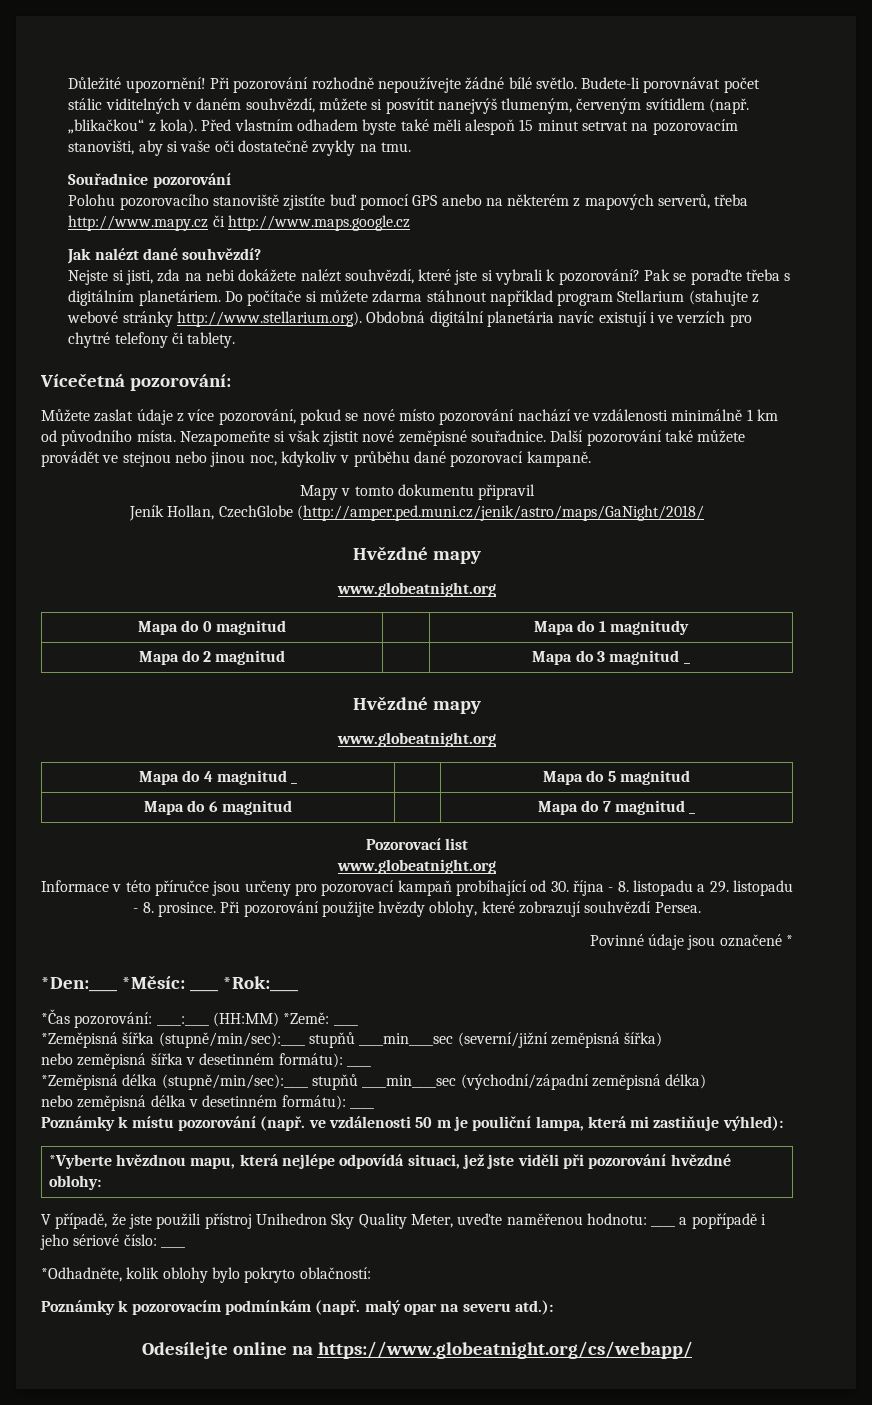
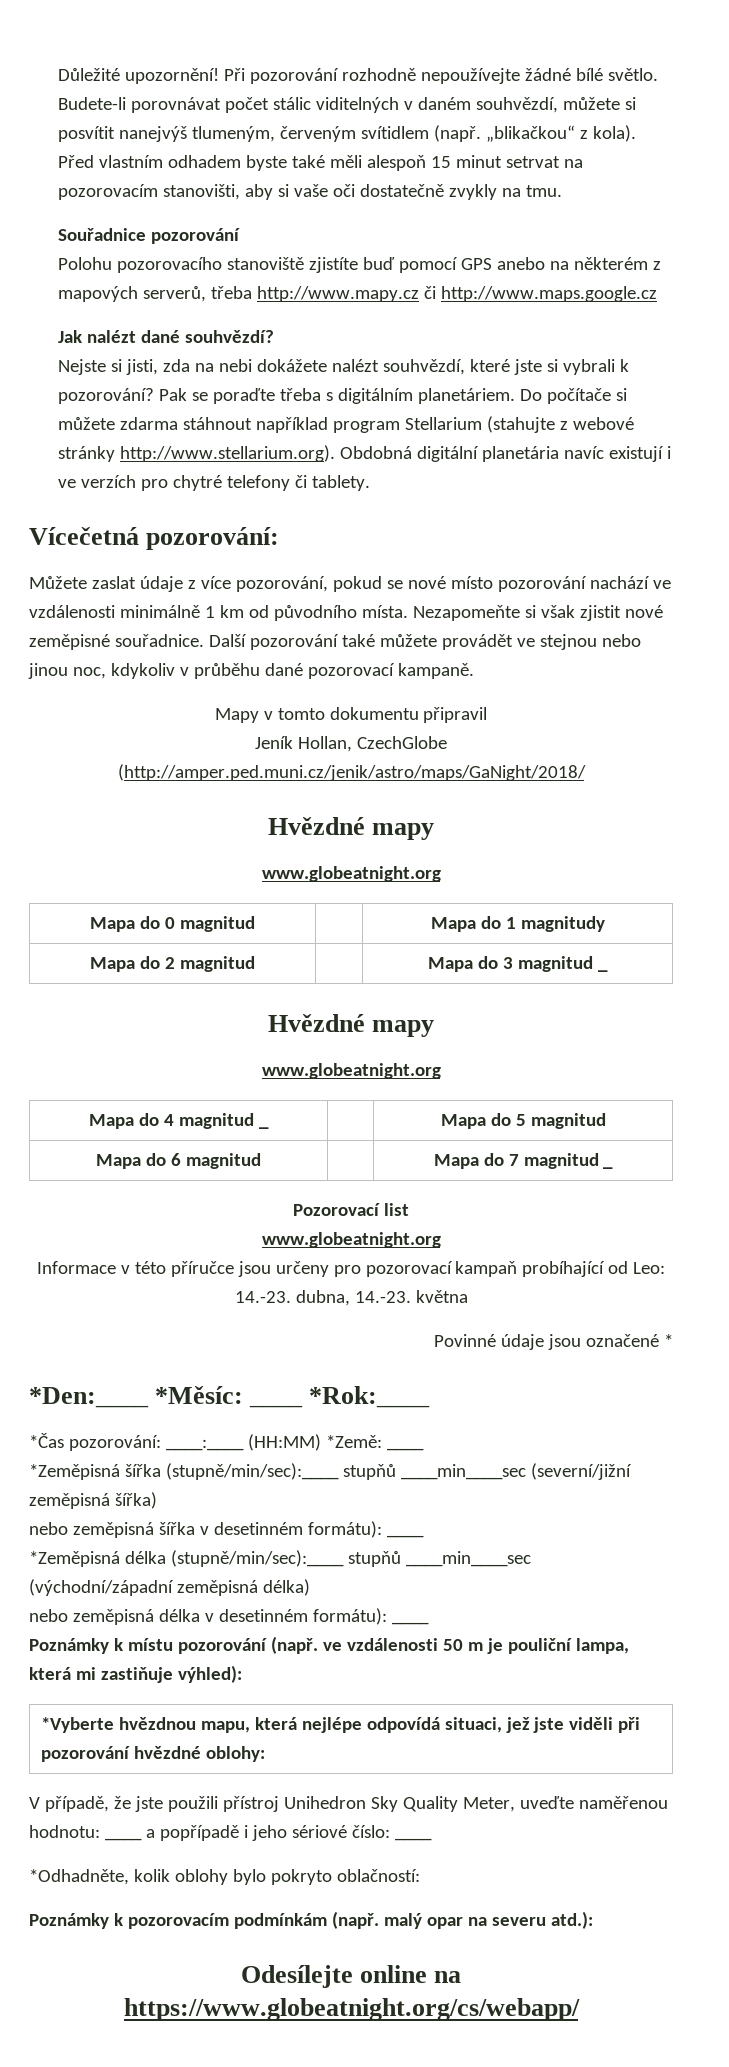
[550,880,793,896] [133,901,701,917] 30. října - 8. listopadu a 29. listopadu - 8. prosince. Při pozorování použijte hvězdy oblohy, které zobrazují souhvězdí Persea. -> [633,1262,666,1274] [234,1290,468,1306] Leo: 14.-23. dubna, 14.-23. května

